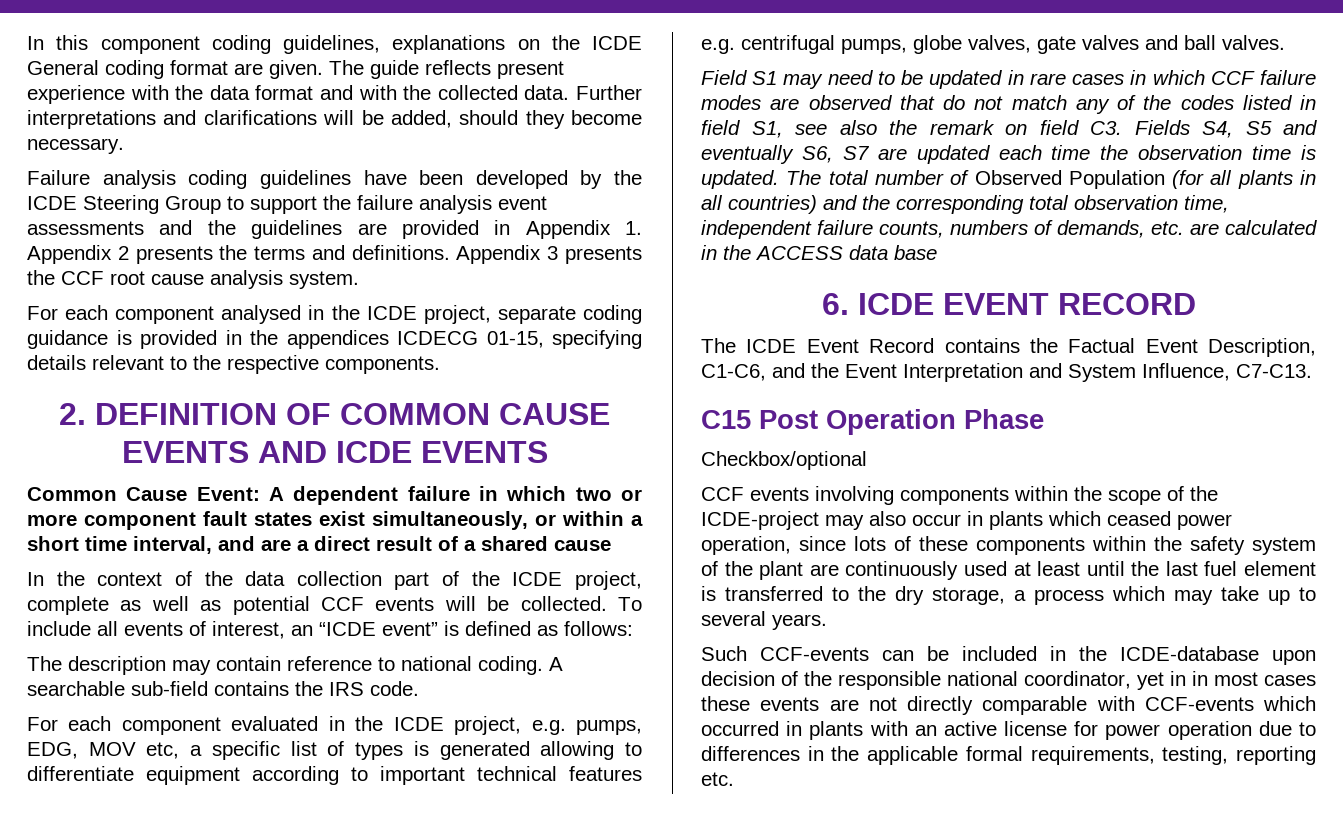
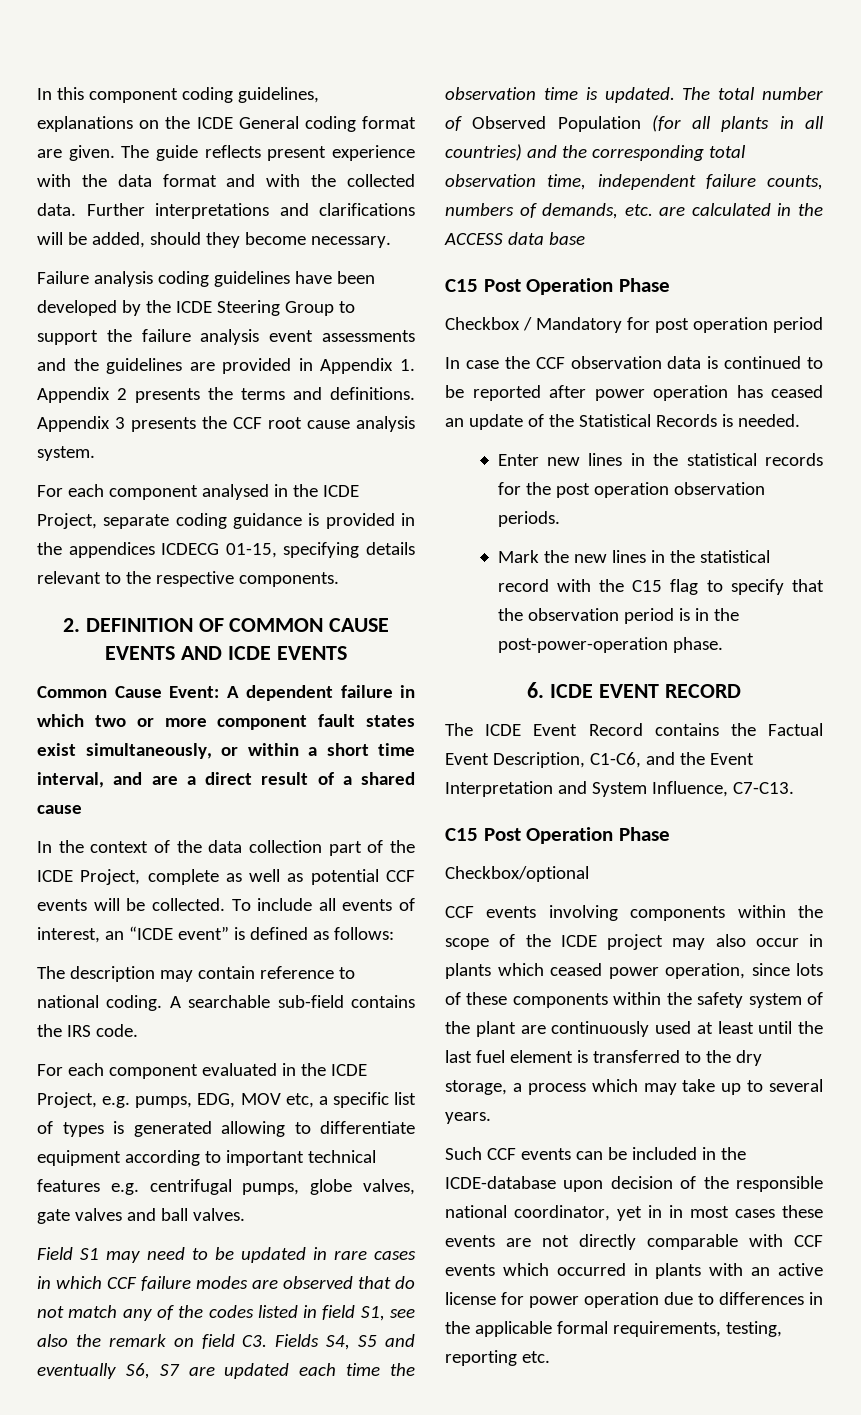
[423,305,491,324] project, -> [37,513,97,529] Project,
[574,571,642,590] project, -> [80,869,141,885] Project,
[454,716,522,735] project, -> [37,1092,97,1108] Project,
(937, 252) none -> [445,278,670,295] [445,317,823,333] [445,356,823,369] [445,385,823,401] [445,414,800,430] [497,453,823,466] [497,482,765,498] [497,511,560,527] [497,550,770,563] [497,579,824,595] [497,608,739,624] [497,637,723,653] // C15 Post Operation Phase // Checkbox / Mandatory for post operation period // In case the CCF observation data is continued to be reported after power operation has ceased an update of the Statistical Records is needed. // Enter new lines in the statistical records for the post operation observation periods. // Mark the new lines in the statistical record with the C15 flag to specify that the observation period is in the post-power-operation phase.
[701,511,819,530] ICDE-project -> [560,934,663,950] ICDE project
[760,647,869,661] CCF-events -> [486,1148,571,1160] CCF events
[1144,697,1254,711] CCF-events -> [794,1235,823,1247] [445,1264,495,1276] CCF events

